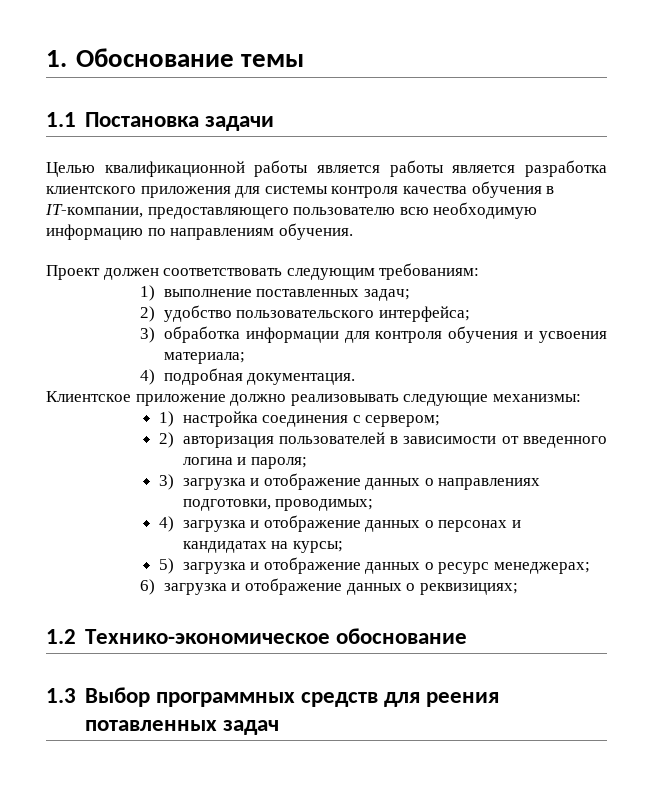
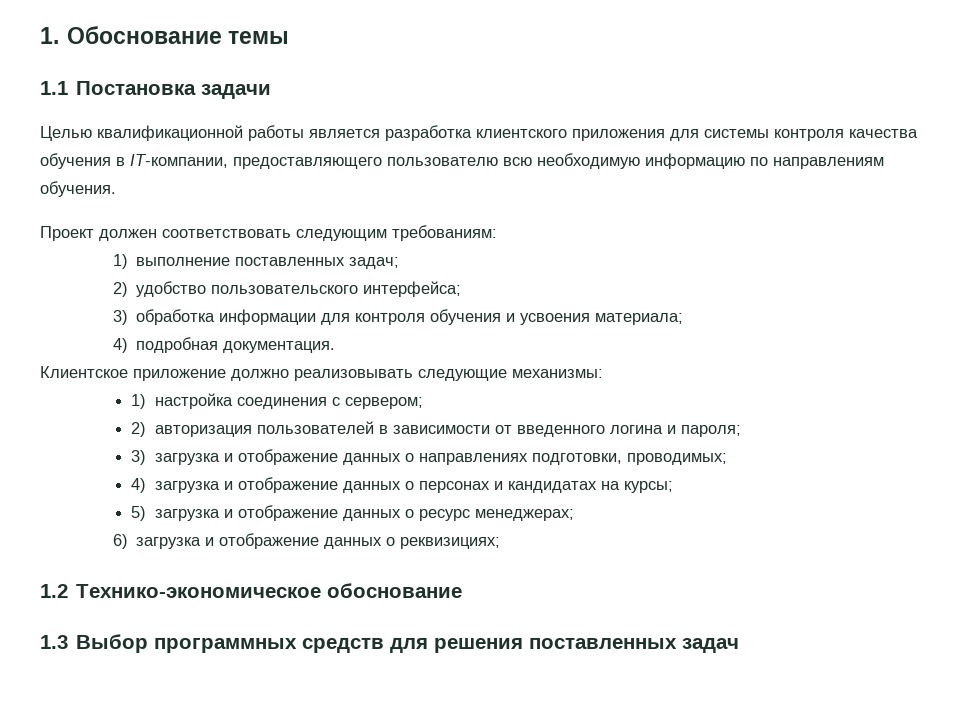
[389,160,516,177] работы является -> (380, 133) none
[426,692,500,707] [84,720,217,731] реения потавленных -> [434,638,678,653] решения поставленных

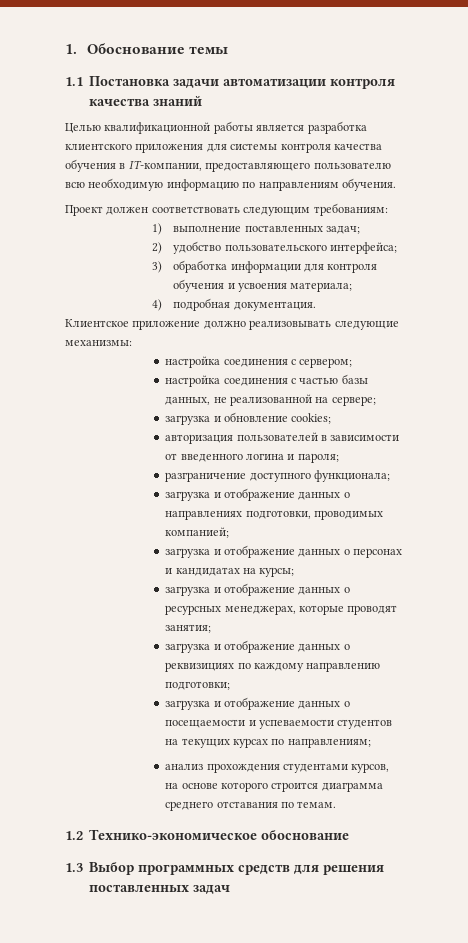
(272, 91) none -> [223,78,396,89] [89,95,203,106] автоматизации контроля качества знаний
[131,394,147,409] 1) -> (132, 343) none
[131,422,147,437] 2) -> [165,374,368,387] [165,394,376,406] [165,412,332,425] настройка соединения с частью базы данных, не реализованной на сервере; // загрузка и обновление cookies; //
[131,450,147,465] 3) -> [165,470,391,482] разграничение доступного функционала; //
[626,453,727,465] [131,478,147,493] проводимых; // 4) -> [314,510,384,520] [165,527,230,538] проводимых компанией; //
[131,505,574,521] [113,533,501,549] 5) загрузка и отображение данных о ресурс менеджерах; // 6) загрузка и отображение данных о реквизициях; -> [165,583,350,596] [165,605,398,615] [165,624,212,633] [165,640,350,653] [165,662,381,672] [165,681,231,690] [165,697,350,710] [165,719,393,729] [165,738,371,748] [165,763,390,773] [165,782,383,792] [165,801,337,811] загрузка и отображение данных о ресурсных менеджерах, которые проводят занятия; // загрузка и отображение данных о реквизициях по каждому направлению подготовки; // загрузка и отображение данных о посещаемости и успеваемости студентов на текущих курсах по направлениям; // анализ прохождения студентами курсов, на основе которого строится диаграмма среднего отставания по темам.

